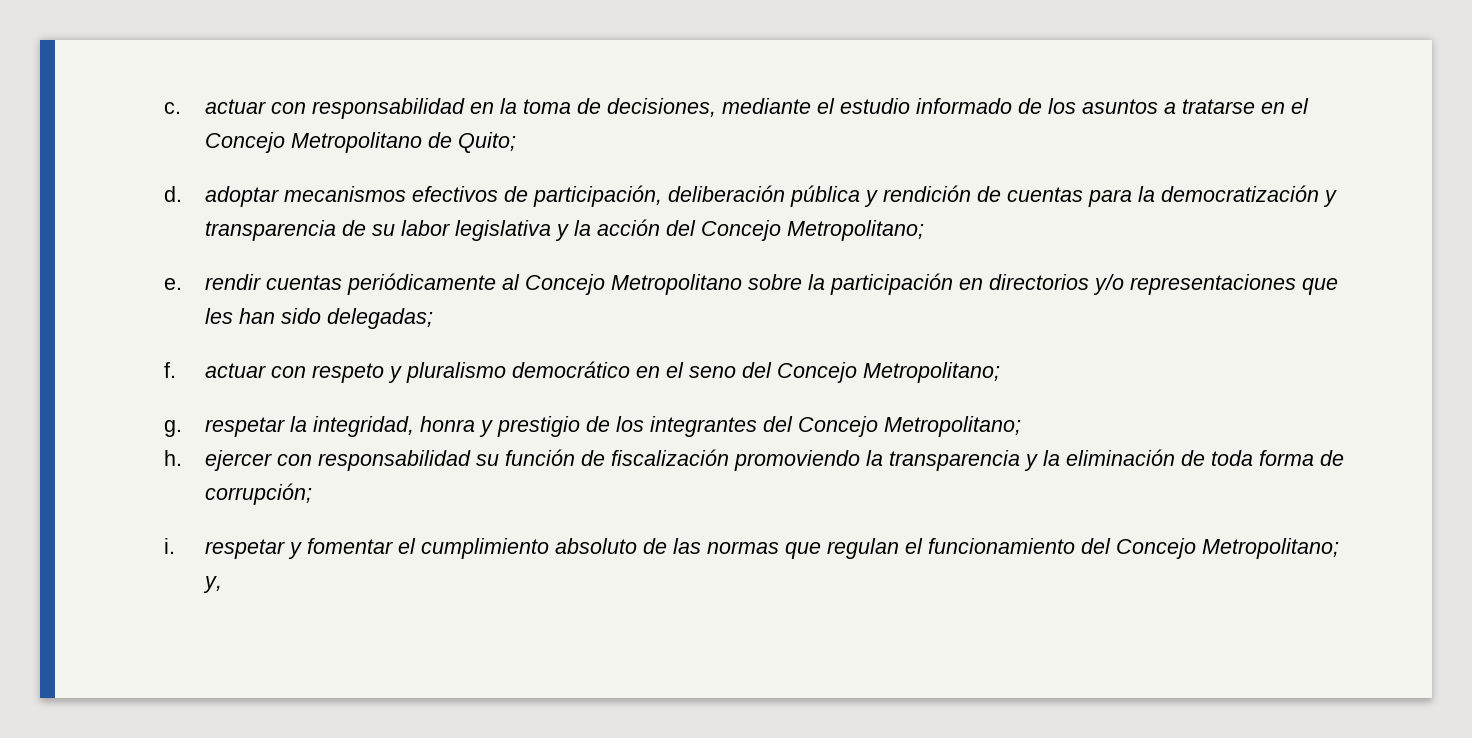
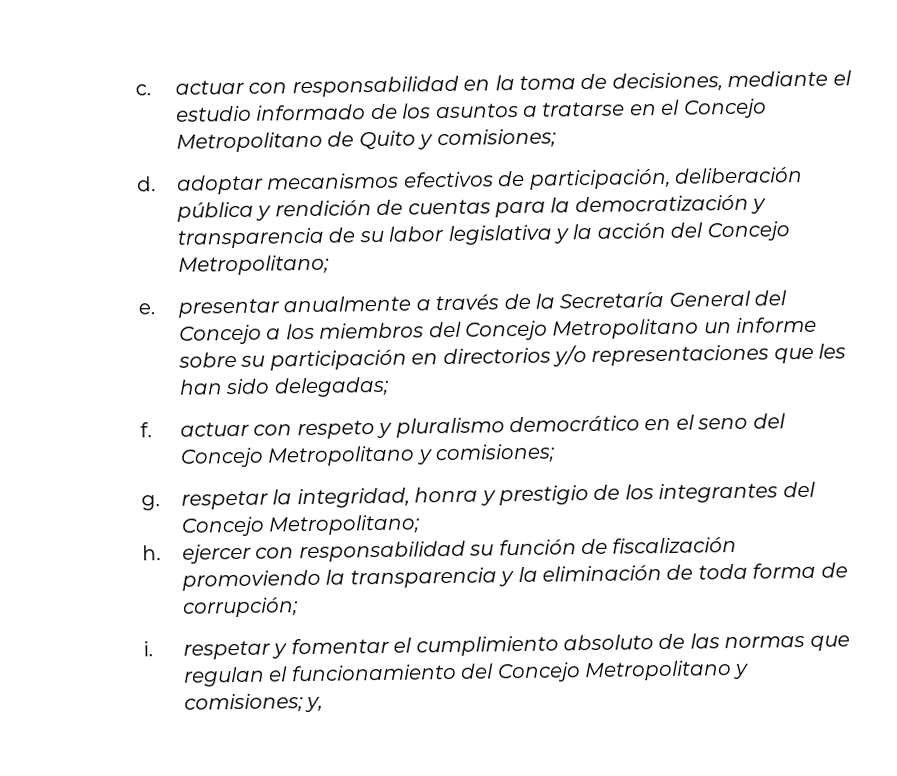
[458,132,517,153] Quito; -> [358,128,557,150] Quito y comisiones;
[205,273,826,295] rendir cuentas periódicamente al Concejo Metropolitano sobre la -> [177,290,788,318] [178,316,818,345] [177,351,266,368] presentar anualmente a través de la Secretaría General del Concejo a los miembros del Concejo Metropolitano un informe sobre su
[863,362,1001,383] Metropolitano; -> [267,443,557,467] Metropolitano y comisiones;
[1202,538,1340,559] Metropolitano; -> [583,660,750,682] [183,693,304,713] Metropolitano y comisiones;

